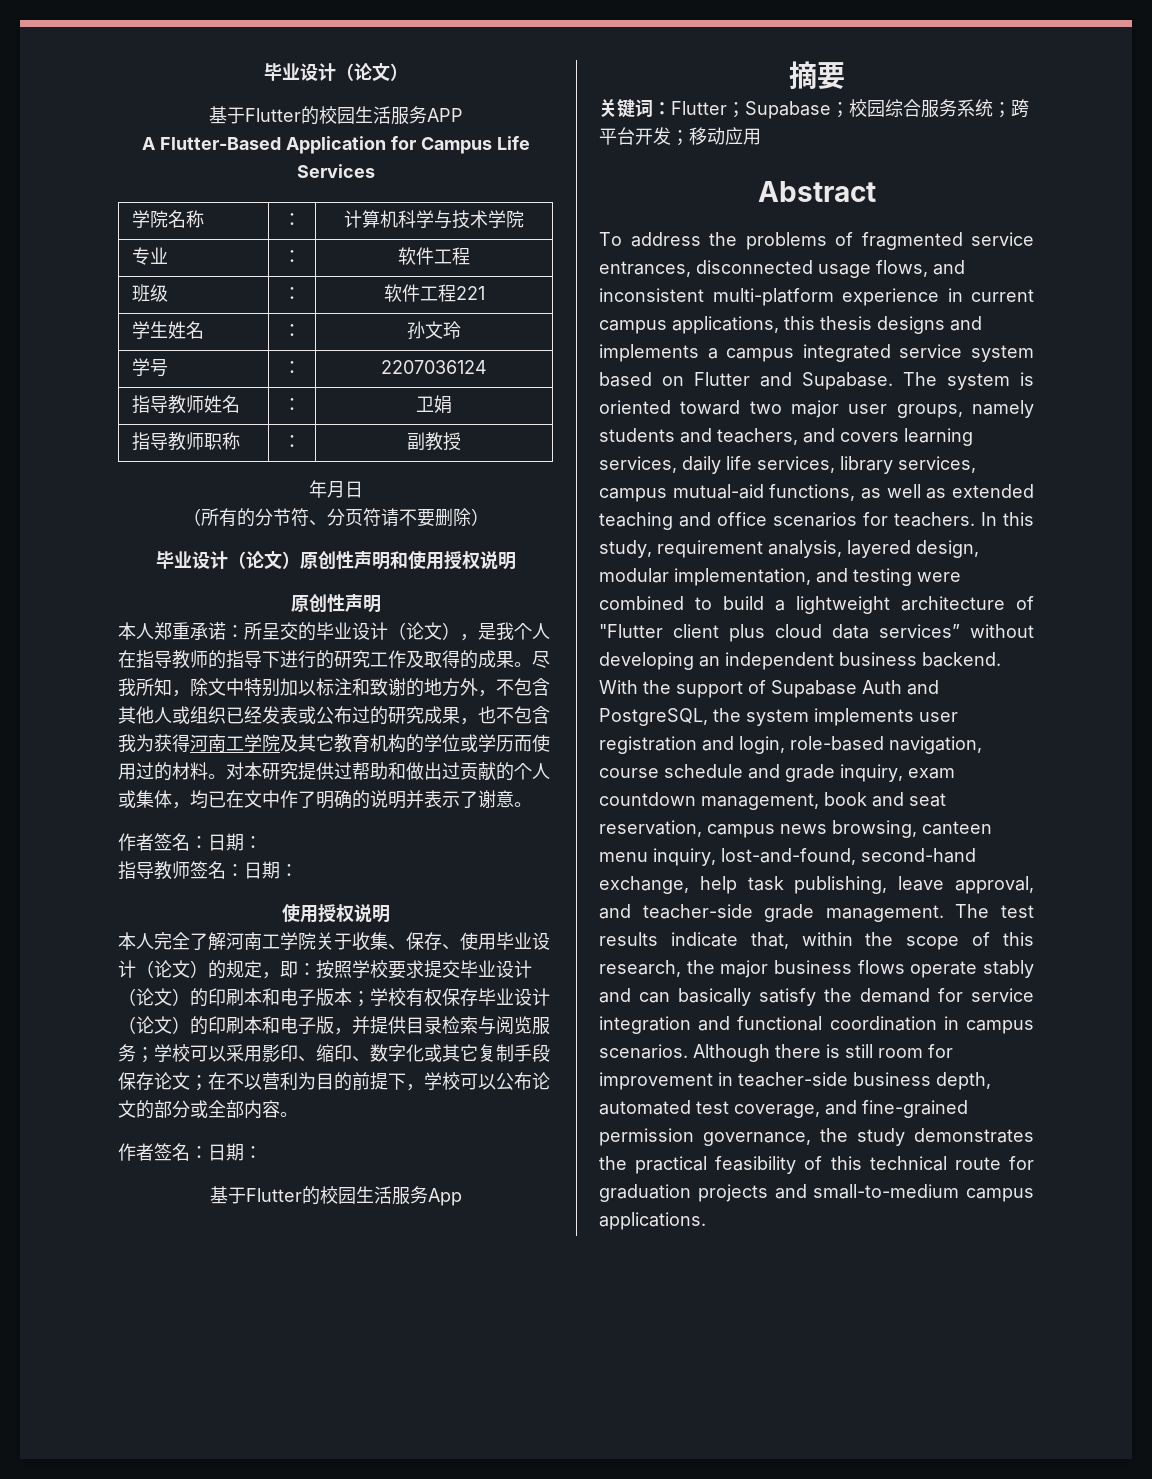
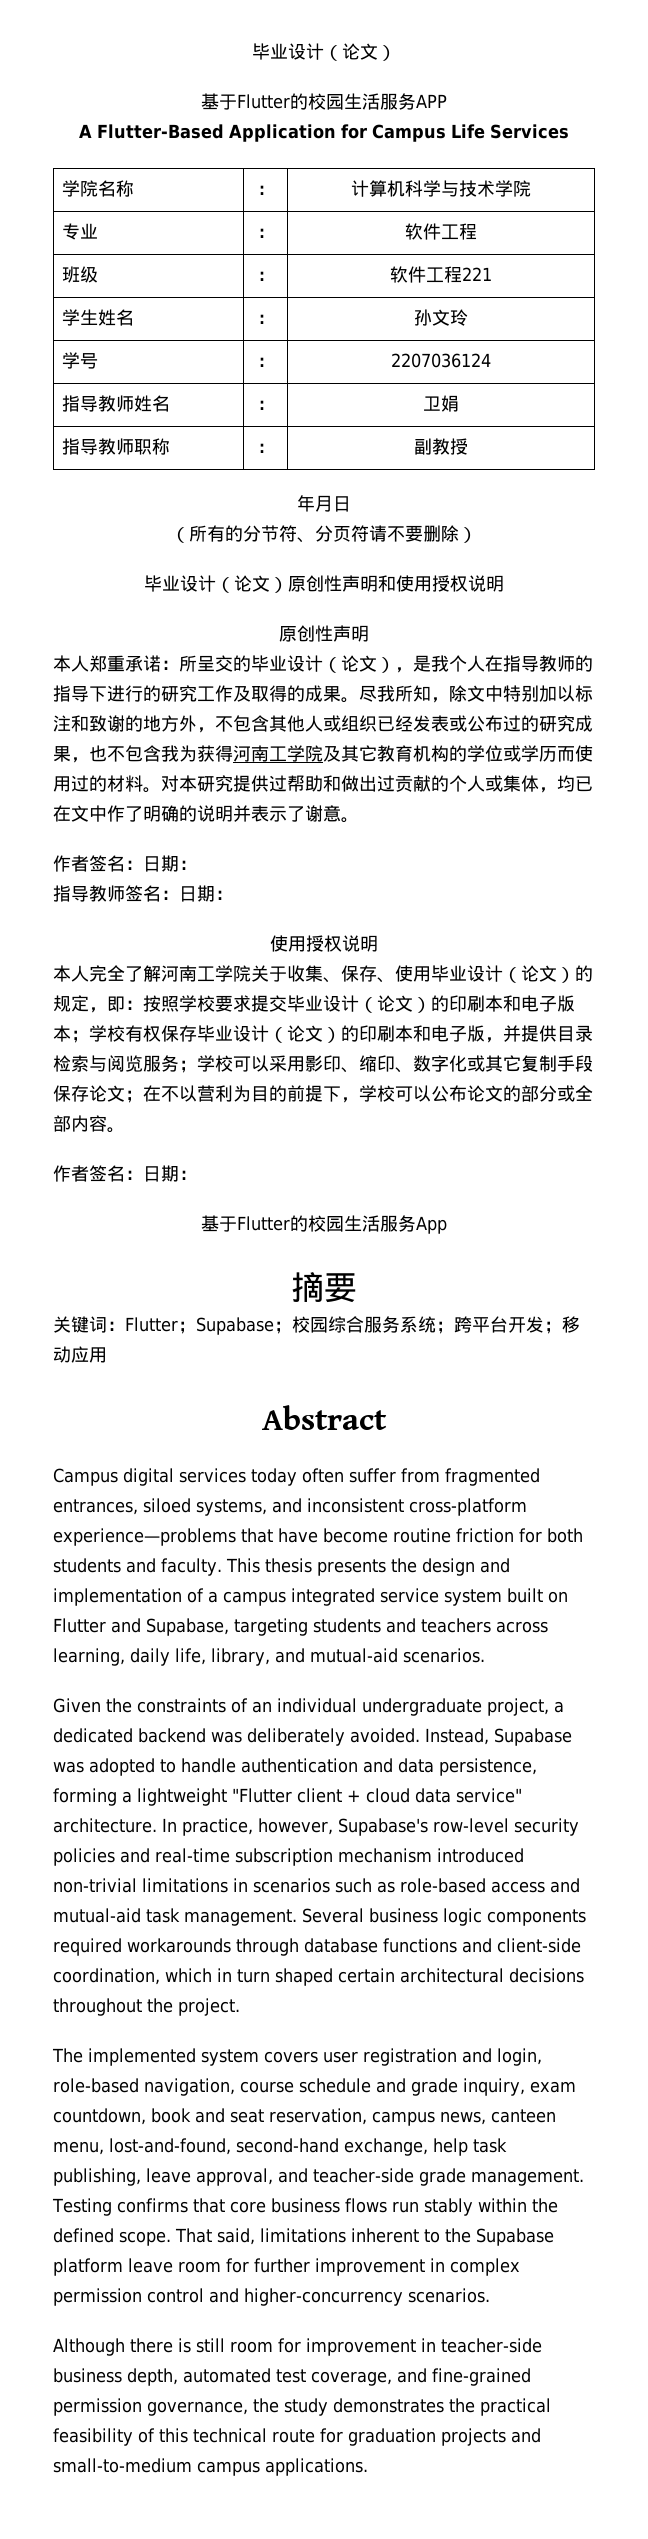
[599,232,1034,250] [599,260,965,278] [599,288,1034,306] [599,316,982,334] [599,344,699,362] To address the problems of fragmented service entrances, disconnected usage flows, and inconsistent multi-platform experience in current campus applications, this thesis designs and implements -> [53,1468,540,1486] [53,1498,527,1516] [53,1528,583,1546] [53,1558,510,1576] [53,1588,204,1606] Campus digital services today often suffer from fragmented entrances, siloed systems, and inconsistent cross-platform experience—problems that have become routine friction for both students and faculty. This thesis presents the design and implementation of
[599,372,652,387] based -> [507,1588,543,1603] built
[802,372,1034,390] [599,400,1034,418] [599,428,973,446] [599,456,976,474] [599,484,1034,502] [599,512,1034,530] [599,540,979,558] [599,568,961,586] [599,596,1034,614] Supabase. The system is oriented toward two major user groups, namely students and teachers, and covers learning services, daily life services, library services, campus mutual-aid functions, as well as extended teaching and office scenarios for teachers. In this study, requirement analysis, layered design, modular implementation, and testing were combined to build a lightweight architecture of -> [146,1618,548,1636] [53,1648,485,1666] [53,1698,564,1716] [53,1728,572,1746] [53,1758,537,1776] [53,1788,227,1806] Supabase, targeting students and teachers across learning, daily life, library, and mutual-aid scenarios. // Given the constraints of an individual undergraduate project, a dedicated backend was deliberately avoided. Instead, Supabase was adopted to handle authentication and data persistence, forming a lightweight
[729,624,765,642] plus -> [347,1790,361,1802] +
[879,624,1034,638] [599,652,1001,670] [599,680,939,698] [599,708,914,726] services” without developing an independent business backend. With the support of Supabase Auth and PostgreSQL, the system implements -> [456,1788,522,1803] [53,1818,579,1836] [53,1848,524,1866] [53,1878,580,1893] [53,1908,586,1926] [53,1938,581,1956] [53,1968,584,1986] [53,1998,240,2016] [52,2048,318,2066] service" architecture. In practice, however, Supabase's row-level security policies and real-time subscription mechanism introduced non-trivial limitations in scenarios such as role-based access and mutual-aid task management. Several business logic components required workarounds through database functions and client-side coordination, which in turn shaped certain architectural decisions throughout the project. // The implemented system covers
[599,792,819,810] countdown management, -> [53,2108,146,2125] countdown,
[780,820,992,838] [599,848,716,866] news browsing, canteen menu inquiry, -> [440,2109,556,2125] [53,2141,104,2155] news, canteen menu,
[955,904,1034,918] [599,932,1034,950] [599,960,1034,978] [599,988,1034,1006] [599,1016,1034,1034] [599,1044,688,1059] The test results indicate that, within the scope of this research, the major business flows operate stably and can basically satisfy the demand for service integration and functional coordination in campus scenarios. -> [52,2198,558,2216] [53,2228,554,2246] [53,2258,520,2276] [53,2288,490,2306] Testing confirms that core business flows run stably within the defined scope. That said, limitations inherent to the Supabase platform leave room for further improvement in complex permission control and higher-concurrency scenarios. //

